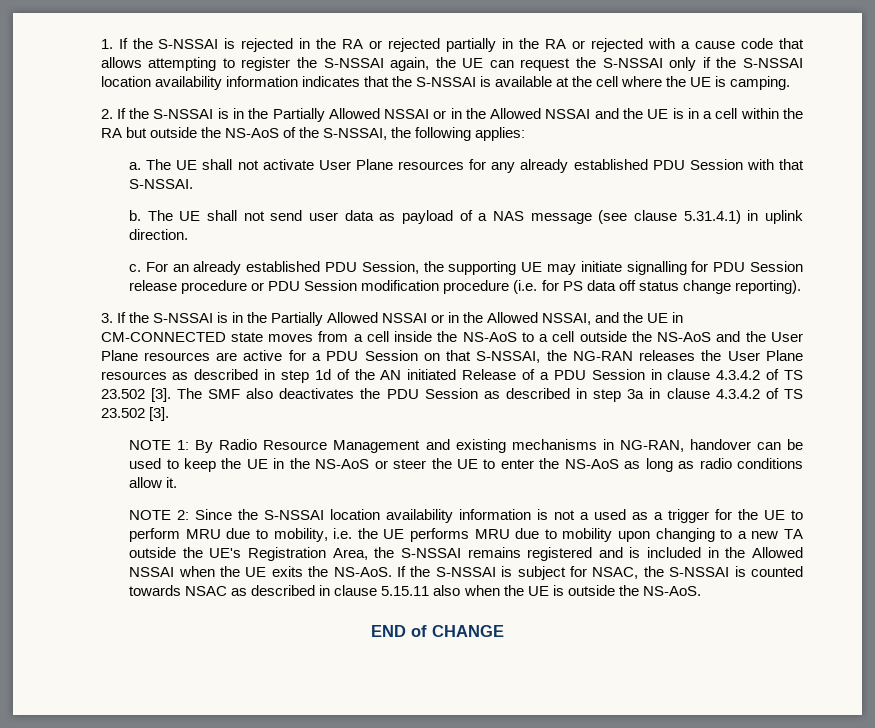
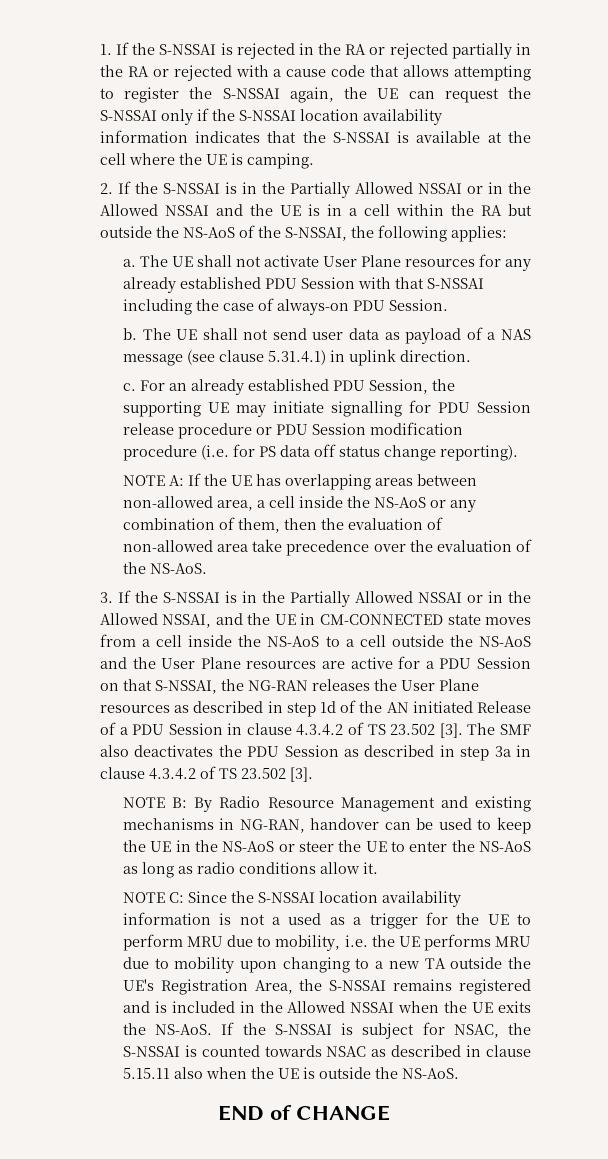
[129,179,194,189] S-NSSAI. -> [426,278,484,289] [122,298,448,315] S-NSSAI including the case of always-on PDU Session.
(801, 287) none -> [122,473,477,490] [122,496,476,512] [122,517,443,533] [122,539,532,556] [122,562,207,574] // NOTE A: If the UE has overlapping areas between non-allowed area, a cell inside the NS-AoS or any combination of them, then the evaluation of non-allowed area take precedence over the evaluation of the NS-AoS.
[177,440,190,450] 1: -> [172,797,188,808] B:
[177,510,190,520] 2: -> [168,892,184,903] C:

